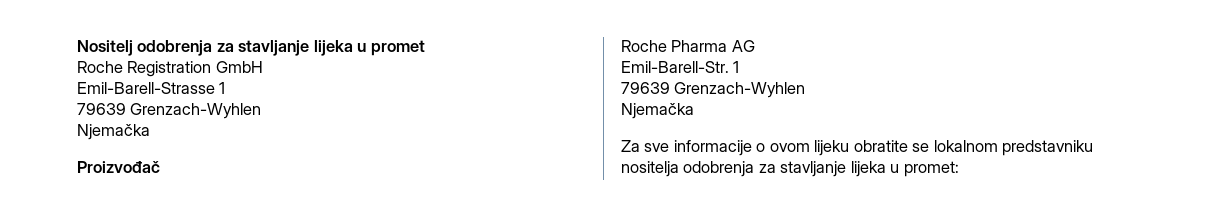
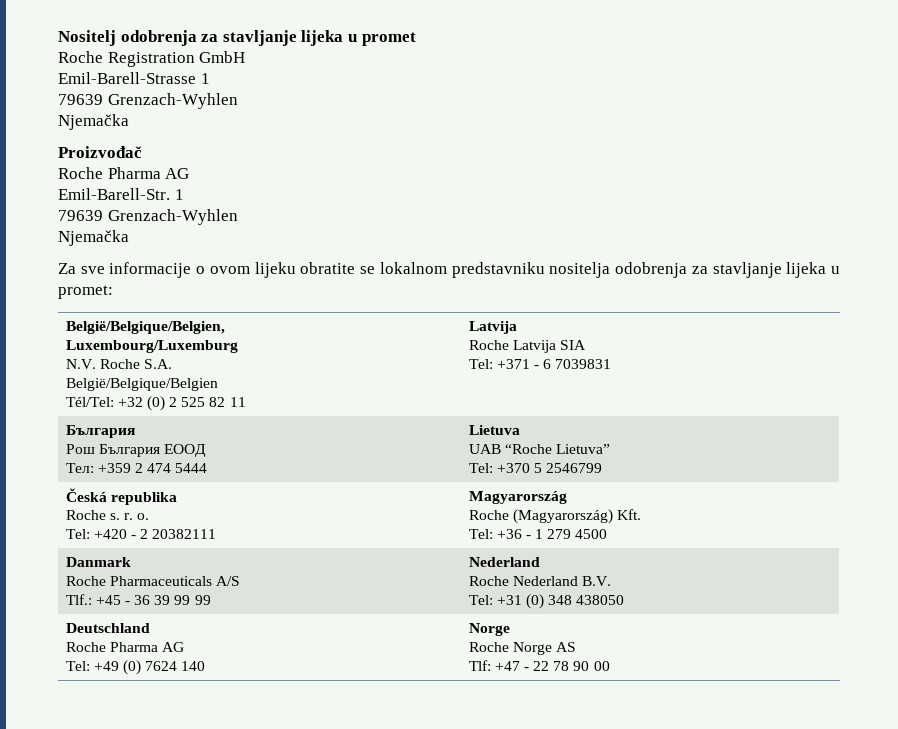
(959, 169) none -> [65,321,225,334] [65,340,238,353] [65,359,172,369] [65,378,218,391] [65,396,246,411] [468,321,517,334] [468,340,586,353] [468,359,612,369] [65,425,135,438] [65,444,206,457] [65,463,208,473] [468,425,520,435] [468,444,610,454] [468,463,603,473] [65,488,177,505] [65,510,150,520] [65,529,217,539] [468,491,567,504] [468,509,641,524] [468,529,608,539] [65,557,131,567] [65,576,240,586] [65,594,211,605] [468,557,540,567] [468,576,611,586] [468,594,625,609] [65,623,150,633] [65,642,184,652] [65,660,206,675] [468,623,510,636] [468,642,576,655] [468,660,610,671] // België/Belgique/Belgien, // Luxembourg/Luxemburg // N.V. Roche S.A. // België/Belgique/Belgien // Tél/Tel: +32 (0) 2 525 82 11 | Latvija // Roche Latvija SIA // Tel: +371 - 6 7039831 // България // Рош България ЕООД // Тел: +359 2 474 5444 | Lietuva // UAB “Roche Lietuva” // Tel: +370 5 2546799 // Česká republika // Roche s. r. o. // Tel: +420 - 2 20382111 | Magyarország // Roche (Magyarország) Kft. // Tel: +36 - 1 279 4500 // Danmark // Roche Pharmaceuticals A/S // Tlf.: +45 - 36 39 99 99 | Nederland // Roche Nederland B.V. // Tel: +31 (0) 348 438050 // Deutschland // Roche Pharma AG // Tel: +49 (0) 7624 140 | Norge // Roche Norge AS // Tlf: +47 - 22 78 90 00

